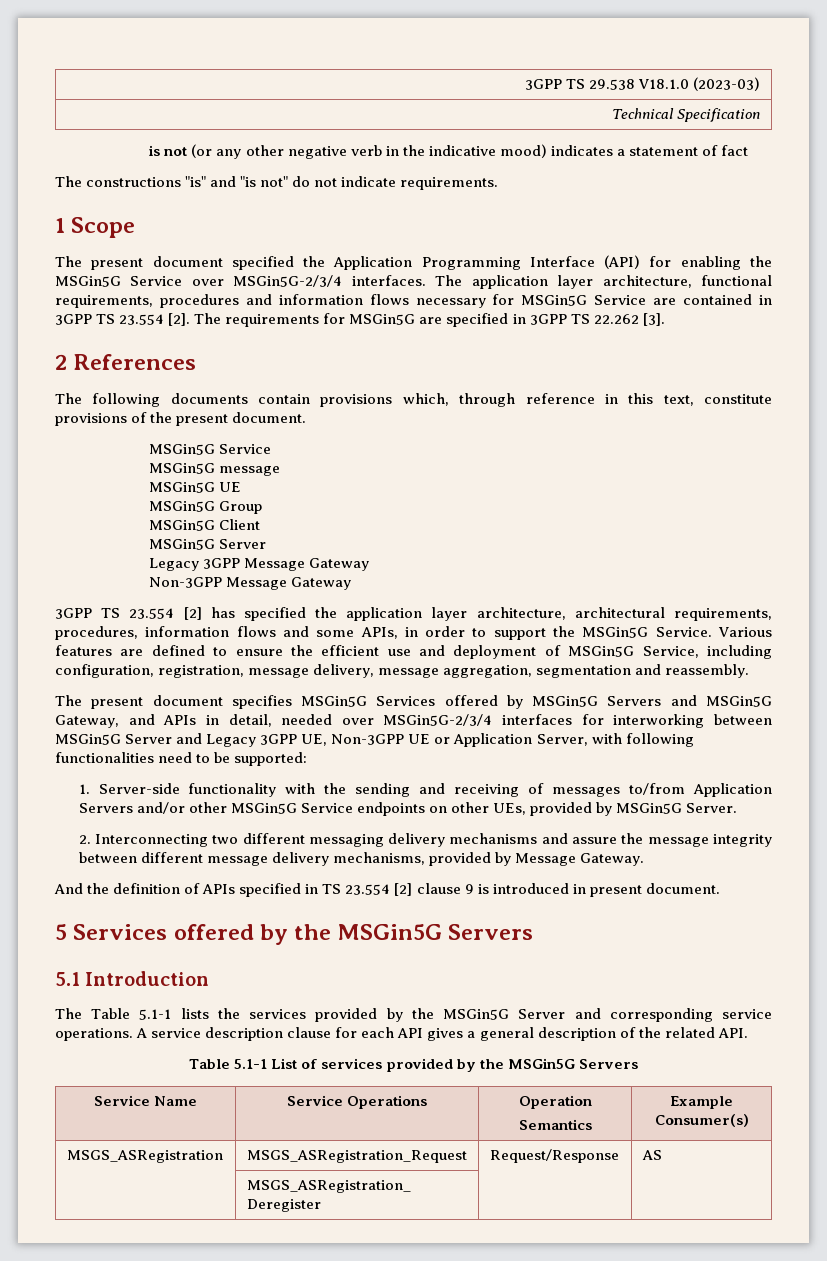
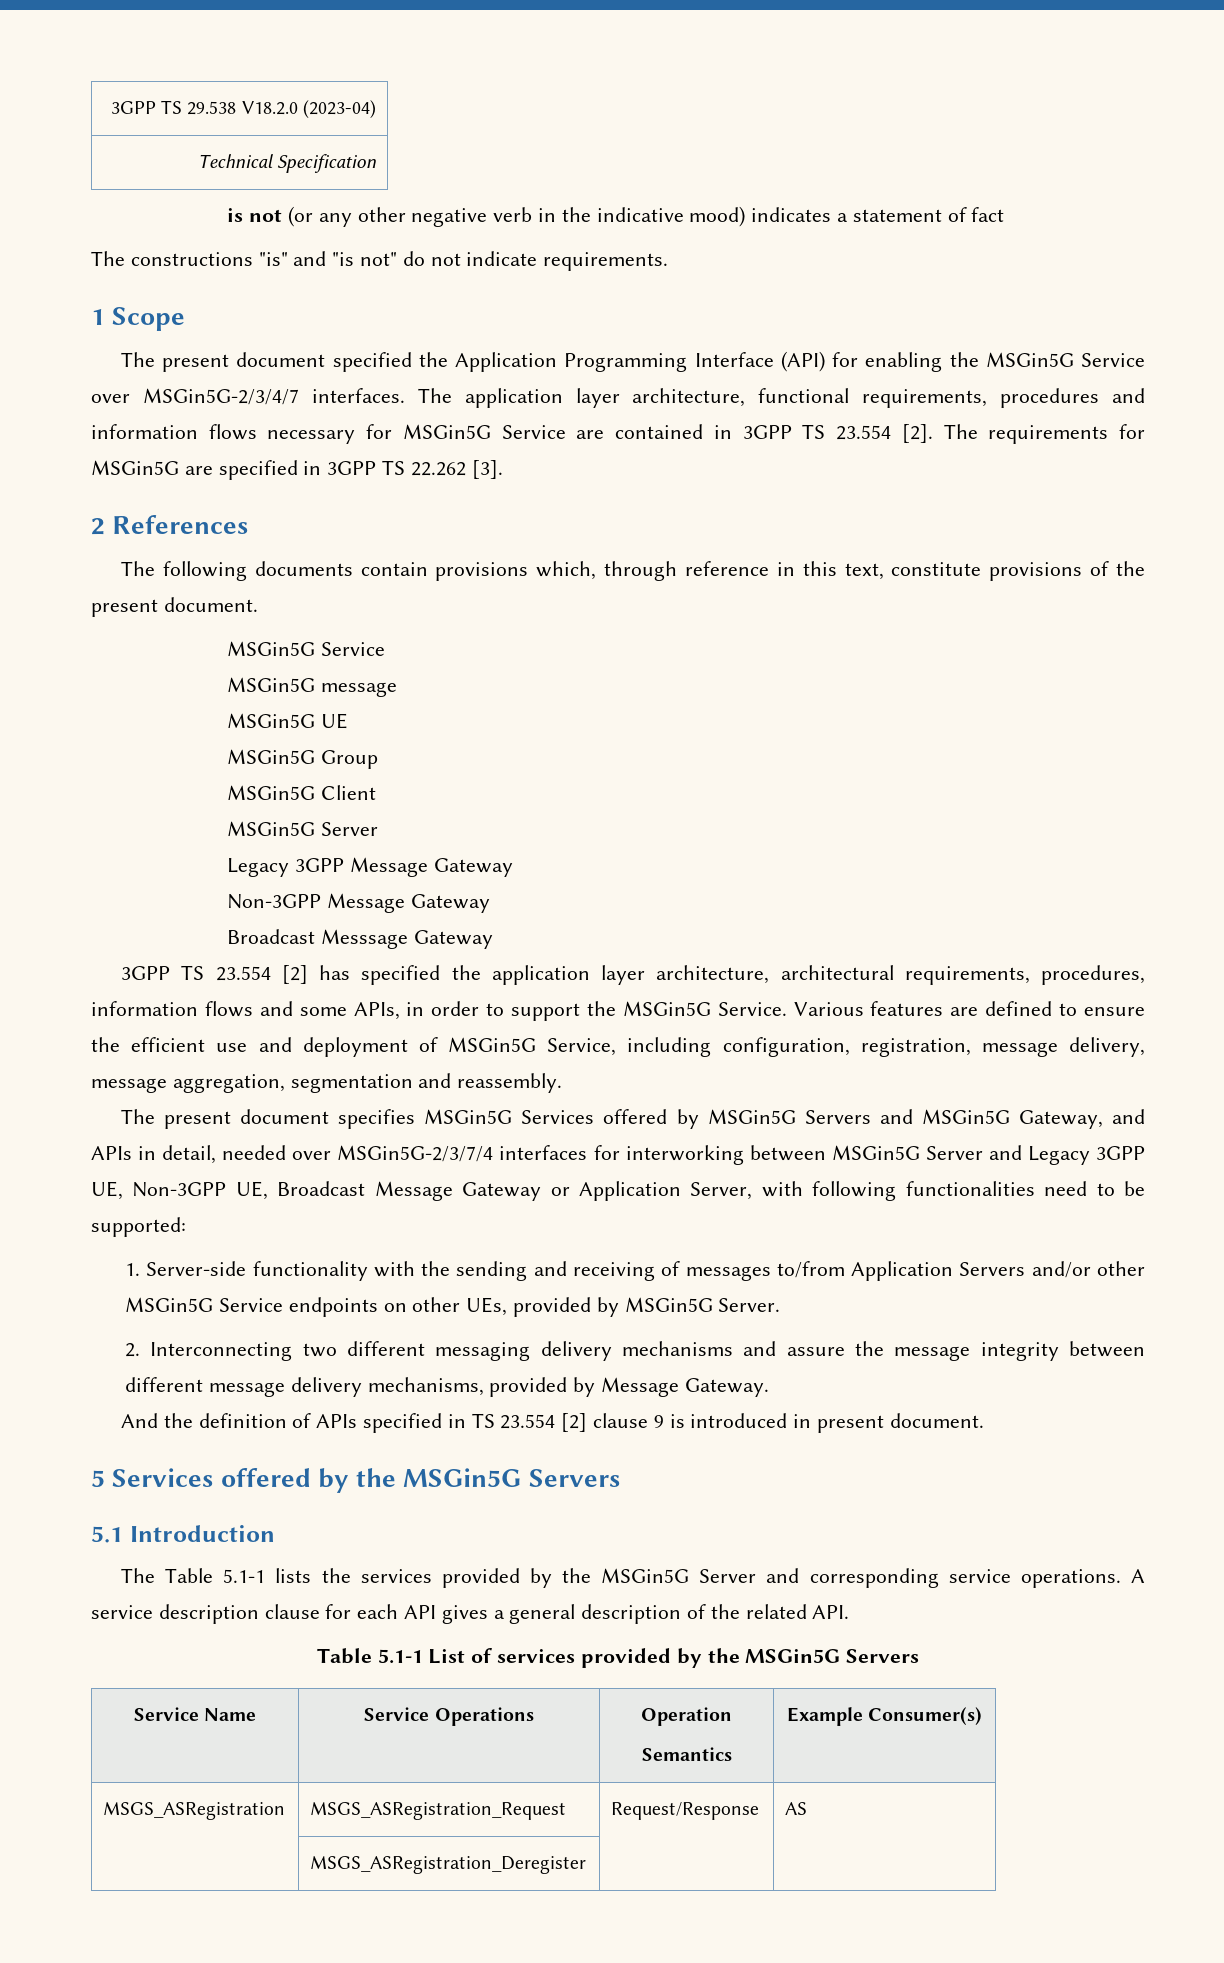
[638,77,761,91] V18.1.0 (2023-03) -> [241,100,376,118] V18.2.0 (2023-04)
[233,275,343,287] MSGin5G-2/3/4 -> [142,388,299,405] MSGin5G-2/3/4/7
(352, 583) none -> [227,929,493,949] // Broadcast Messsage Gateway
[383,714,493,726] MSGin5G-2/3/4 -> [337,1145,494,1162] MSGin5G-2/3/7/4
[408,734,431,744] UE -> [235,1181,542,1201] UE, Broadcast Message Gateway

